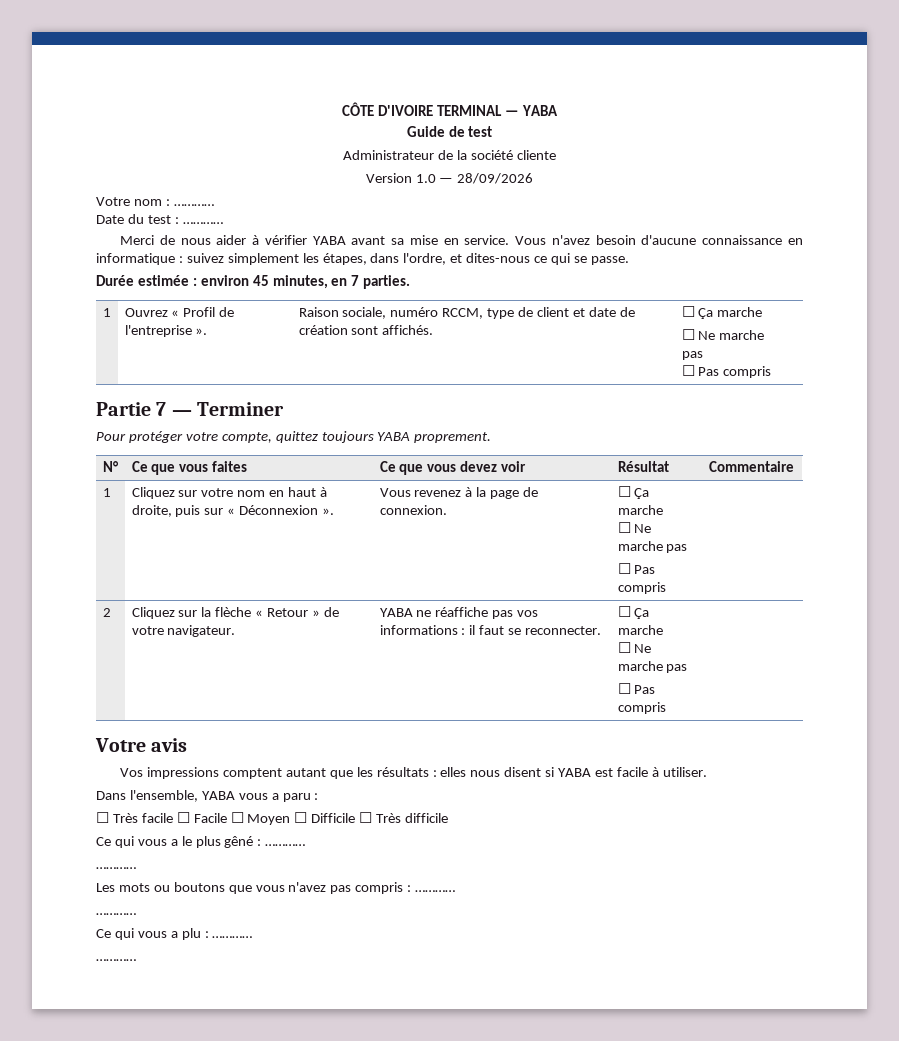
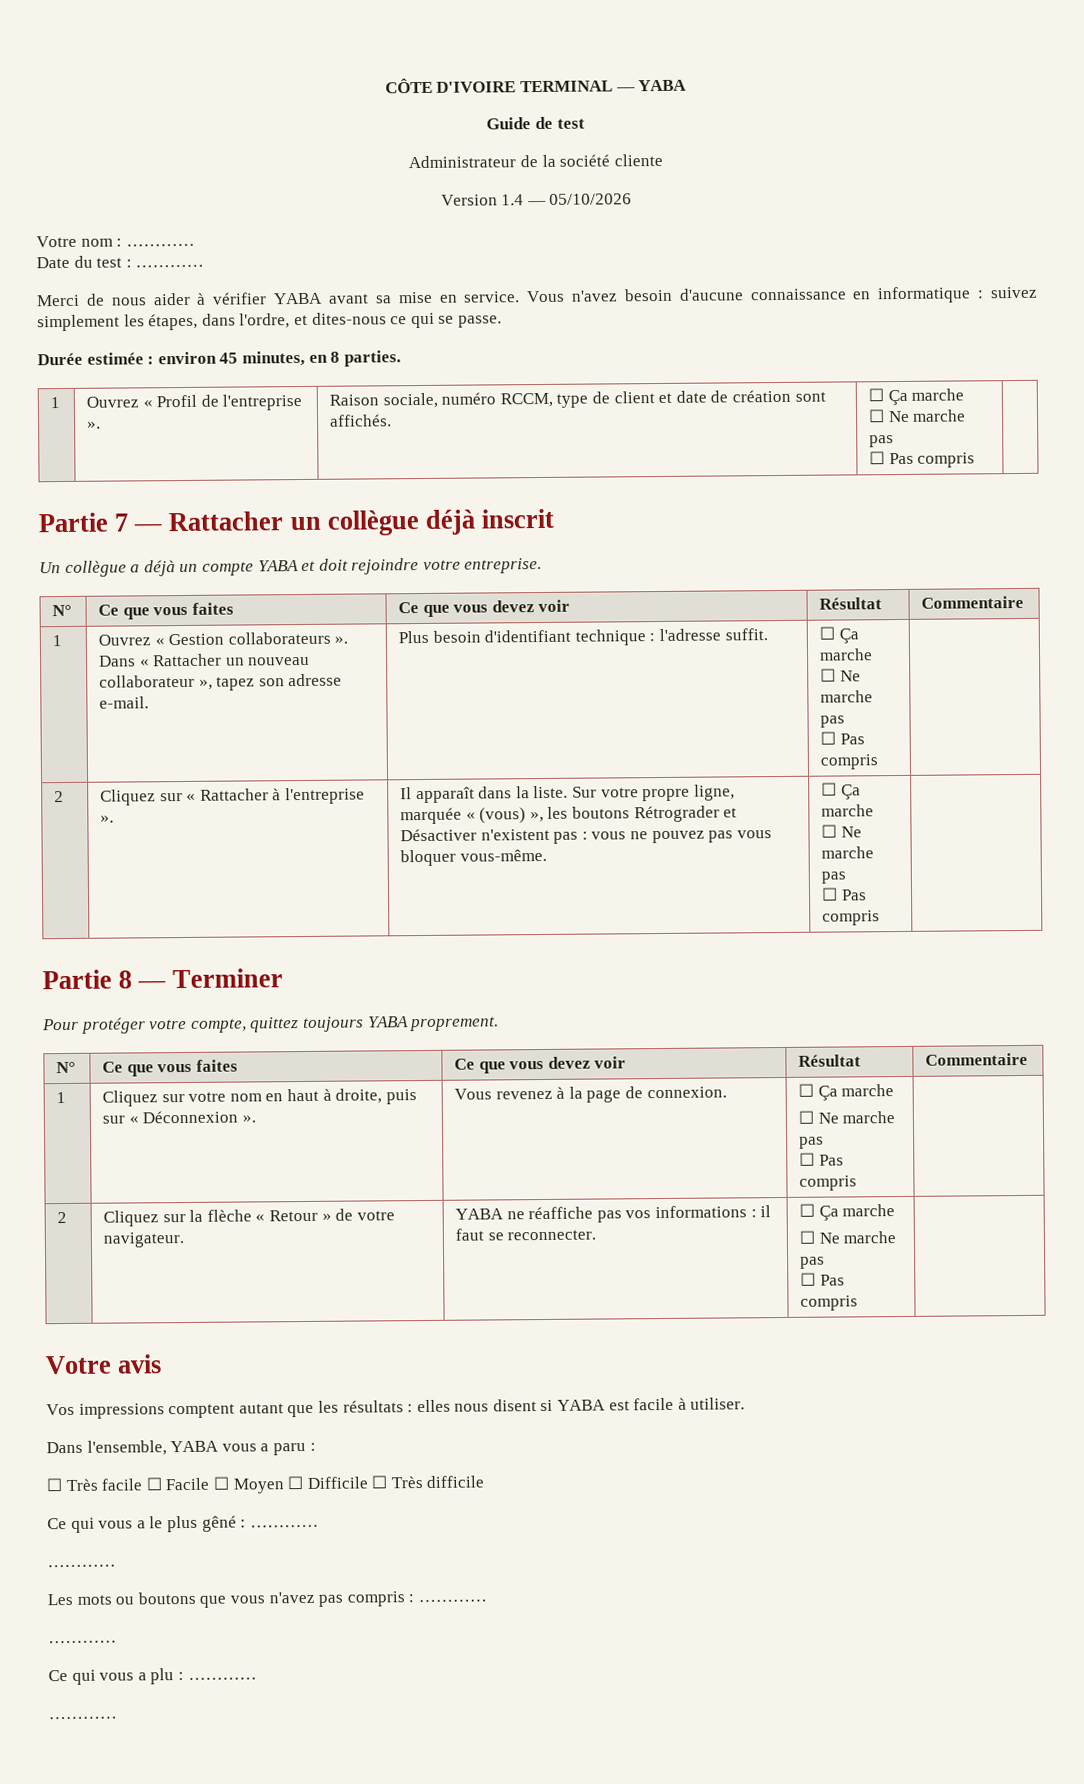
[415,173,534,184] 1.0 — 28/09/2026 -> [501,193,633,206] 1.4 — 05/10/2026
[351,275,360,286] 7 -> [330,351,341,363] 8
(192, 413) none -> [168,508,555,536] [39,557,543,577] [52,604,73,617] [98,602,234,620] [398,599,571,617] [819,597,883,610] [921,595,1025,609] [52,635,63,647] [98,631,349,646] [99,653,311,667] [99,673,343,691] [99,696,150,709] [398,628,768,646] [819,626,859,644] [819,648,874,661] [820,668,861,682] [820,690,874,703] [820,715,846,728] [820,731,865,745] [820,754,879,770] [54,790,65,803] [100,787,365,806] [100,815,115,823] [400,784,735,804] [400,805,738,825] [400,828,772,844] [400,848,547,867] [821,782,861,800] [821,804,875,817] [821,824,862,838] [821,846,875,859] [821,871,847,884] [821,887,867,901] [822,910,881,926] [42,969,167,990] Rattacher un collègue déjà inscrit // Un collègue a déjà un compte YABA et doit rejoindre votre entreprise. // N° | Ce que vous faites | Ce que vous devez voir | Résultat | Commentaire // 1 | Ouvrez « Gestion collaborateurs ». Dans « Rattacher un nouveau collaborateur », tapez son adresse e-mail. | Plus besoin d'identifiant technique : l'adresse suffit. | ☐ Ça marche // ☐ Ne marche pas // ☐ Pas compris | // 2 | Cliquez sur « Rattacher à l'entreprise ». | Il apparaît dans la liste. Sur votre propre ligne, marquée « (vous) », les boutons Rétrograder et Désactiver n'existent pas : vous ne pouvez pas vous bloquer vous-même. | ☐ Ça marche // ☐ Ne marche pas // ☐ Pas compris | // Partie 8 —

